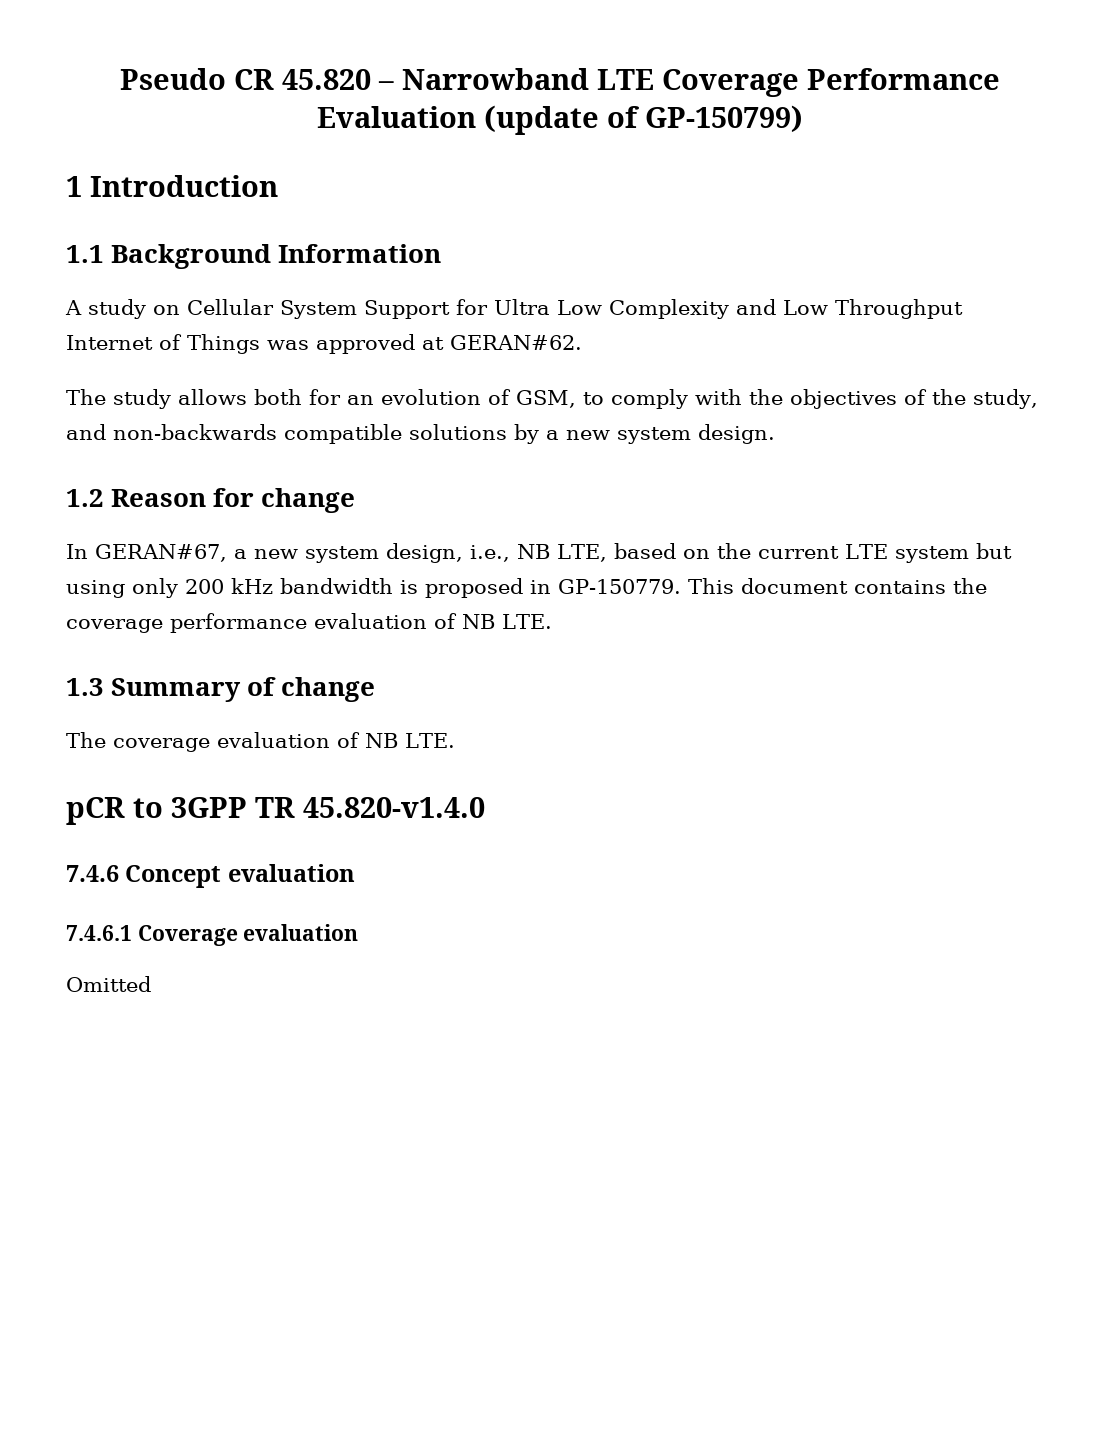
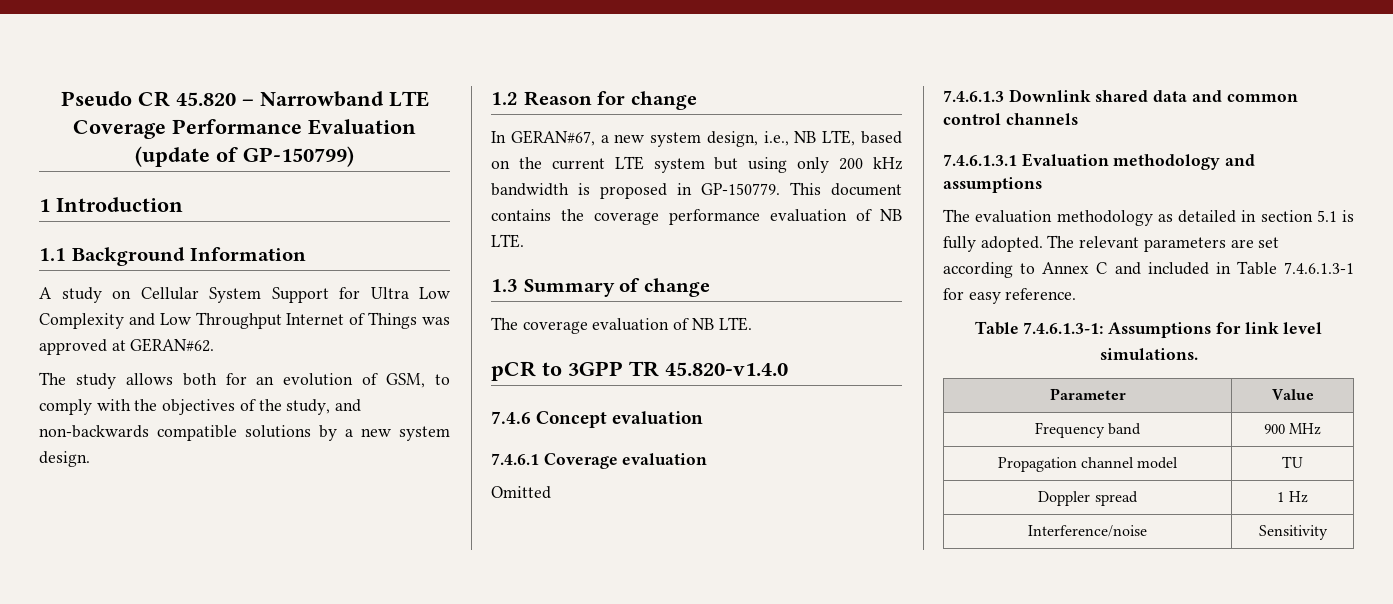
(151, 984) none -> [943,89,1298,102] [943,113,1078,125] [943,153,1256,170] [943,177,1042,193] [943,209,1354,226] [943,235,1280,252] [943,261,1354,278] [943,288,1077,304] [974,321,1323,338] [1099,348,1198,360] [1049,388,1126,400] [1271,389,1314,400] [1034,422,1142,438] [1263,423,1322,435] [997,457,1179,472] [1282,456,1303,468] [1038,491,1138,506] [1277,491,1308,503] [1028,525,1147,537] [1258,525,1328,540] // 7.4.6.1.3 Downlink shared data and common control channels // 7.4.6.1.3.1 Evaluation methodology and assumptions // The evaluation methodology as detailed in section 5.1 is fully adopted. The relevant parameters are set according to Annex C and included in Table 7.4.6.1.3-1 for easy reference. // Table 7.4.6.1.3-1: Assumptions for link level simulations. // Parameter | Value // Frequency band | 900 MHz // Propagation channel model | TU // Doppler spread | 1 Hz // Interference/noise | Sensitivity

